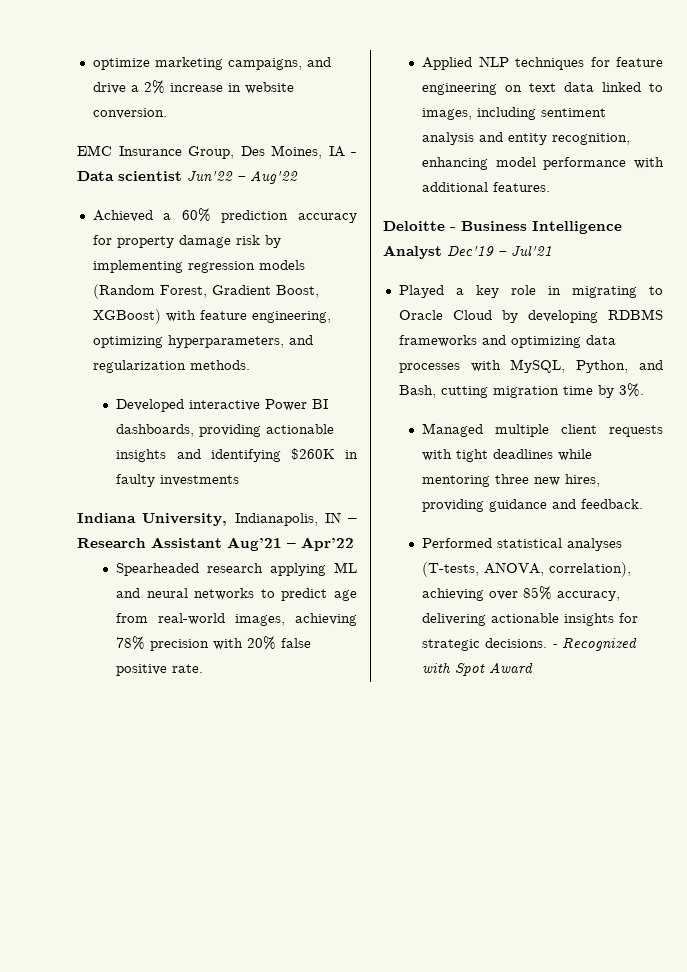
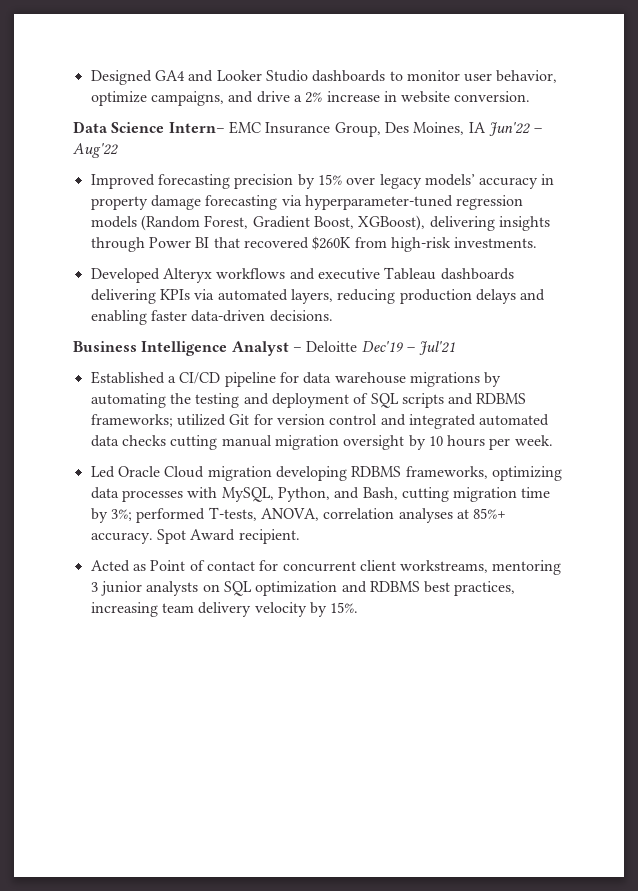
[92,57,223,70] optimize marketing -> [90,70,558,85] [90,91,147,106] Designed GA4 and Looker Studio dashboards to monitor user behavior, optimize
(167, 113) none -> [73,121,225,133] Data Science Intern–
[351,152,357,156] [77,171,182,181] - Data scientist -> (486, 127) none
[92,208,357,223] [92,235,281,248] [92,260,183,273] Achieved a 60% prediction accuracy for property damage risk by implementing -> [90,174,555,189] [90,195,453,210] Improved forecasting precision by 15% over legacy models’ accuracy in property damage forecasting via hyperparameter-tuned
[92,309,331,324] [92,335,313,348] [92,360,250,373] [116,399,329,412] [116,424,335,437] [116,448,358,462] [116,474,240,487] [77,512,357,526] [77,537,354,551] [116,562,357,576] [116,588,357,601] [116,613,357,626] [116,636,312,651] [116,664,204,676] [422,56,663,70] [422,82,663,95] [422,107,607,120] [422,132,631,145] [422,157,664,170] [422,182,551,192] [383,221,456,231] XGBoost) with feature engineering, optimizing hyperparameters, and regularization methods. // Developed interactive Power BI dashboards, providing actionable insights and identifying $260K in faulty investments // Indiana University, Indianapolis, IN – Research Assistant Aug’21 – Apr’22 // Spearheaded research applying ML and neural networks to predict age from real-world images, achieving 78% precision with 20% false positive rate. // Applied NLP techniques for feature engineering on text data linked to images, including sentiment analysis and entity recognition, enhancing model performance with additional features. // Deloitte - -> [358,215,550,231] [90,236,538,252] [90,267,514,283] [90,289,546,304] [90,310,333,325] XGBoost), delivering insights through Power BI that recovered $260K from high-risk investments. // Developed Alteryx workflows and executive Tableau dashboards delivering KPIs via automated layers, reducing production delays and enabling faster data-driven decisions. //
(442, 252) none -> [292,341,358,352] – Deloitte
[398,285,663,298] Played a key role in migrating to -> [90,371,502,387] [90,393,527,408] [90,414,550,429] [90,435,553,450] [90,466,115,478] Established a CI/CD pipeline for data warehouse migrations by automating the testing and deployment of SQL scripts and RDBMS frameworks; utilized Git for version control and integrated automated data checks cutting manual migration oversight by 10 hours per week. // Led
[501,310,518,323] by -> [207,466,272,481] migration
[398,335,506,347] frameworks and -> [405,466,488,479] frameworks,
[618,383,644,397] [422,423,663,437] [422,449,593,462] [422,474,601,487] [422,499,644,512] [422,538,623,551] [422,562,632,577] [422,586,621,601] [422,613,639,626] [422,637,638,651] [422,662,534,676] 3%. // Managed multiple client requests with tight deadlines while mentoring three new hires, providing guidance and feedback. // Performed statistical analyses (T-tests, ANOVA, correlation), achieving over 85% accuracy, delivering actionable insights for strategic decisions. - Recognized with Spot Award -> [110,507,507,523] [90,529,300,544] [90,560,562,575] [90,581,516,596] [90,602,359,617] 3%; performed T-tests, ANOVA, correlation analyses at 85%+ accuracy. Spot Award recipient. // Acted as Point of contact for concurrent client workstreams, mentoring 3 junior analysts on SQL optimization and RDBMS best practices, increasing team delivery velocity by 15%.

